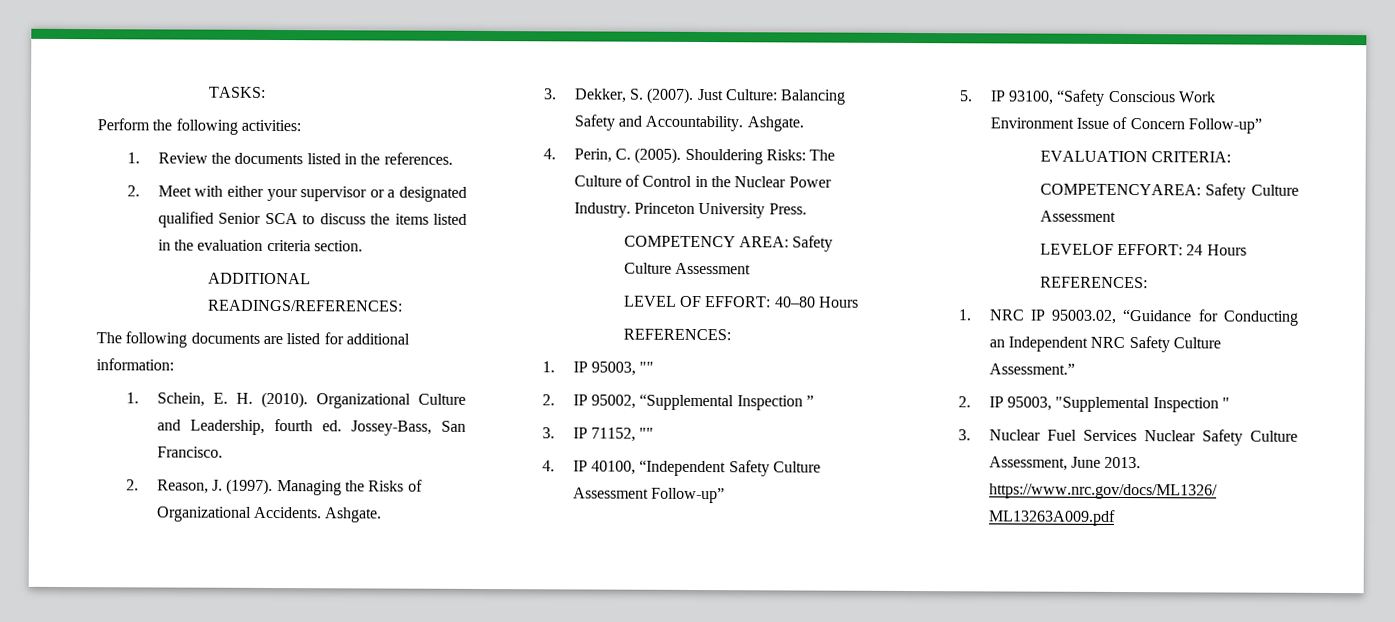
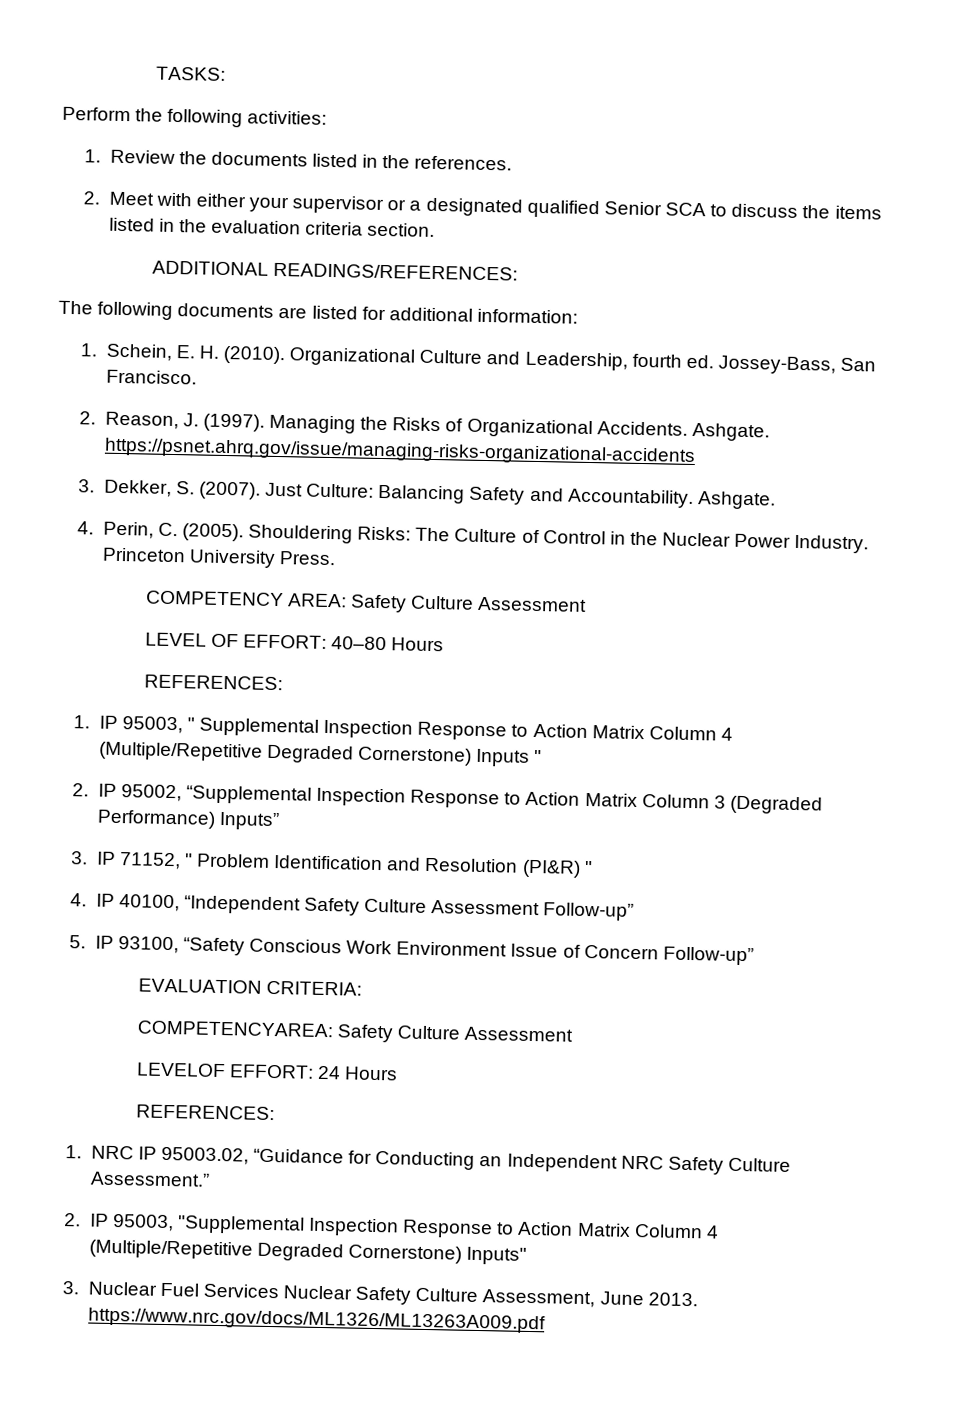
(383, 515) none -> [103,437,696,467] https://psnet.ahrq.gov/issue/managing-risks-organizational-accidents
[639,361,655,373] "" -> [186,717,734,741] [98,741,543,767] " Supplemental Inspection Response to Action Matrix Column 4 (Multiple/Repetitive Degraded Cornerstone) Inputs "
[806,395,815,407] [542,427,655,442] ” // 3. IP 71152, "" -> [410,789,824,815] [96,809,280,831] [71,851,593,878] Response to Action Matrix Column 3 (Degraded Performance) Inputs” // 3. IP 71152, " Problem Identification and Resolution (PI&R) "
[1222,397,1231,409] " -> [402,1219,719,1239] [88,1239,528,1265] Response to Action Matrix Column 4 (Multiple/Repetitive Degraded Cornerstone) Inputs"

